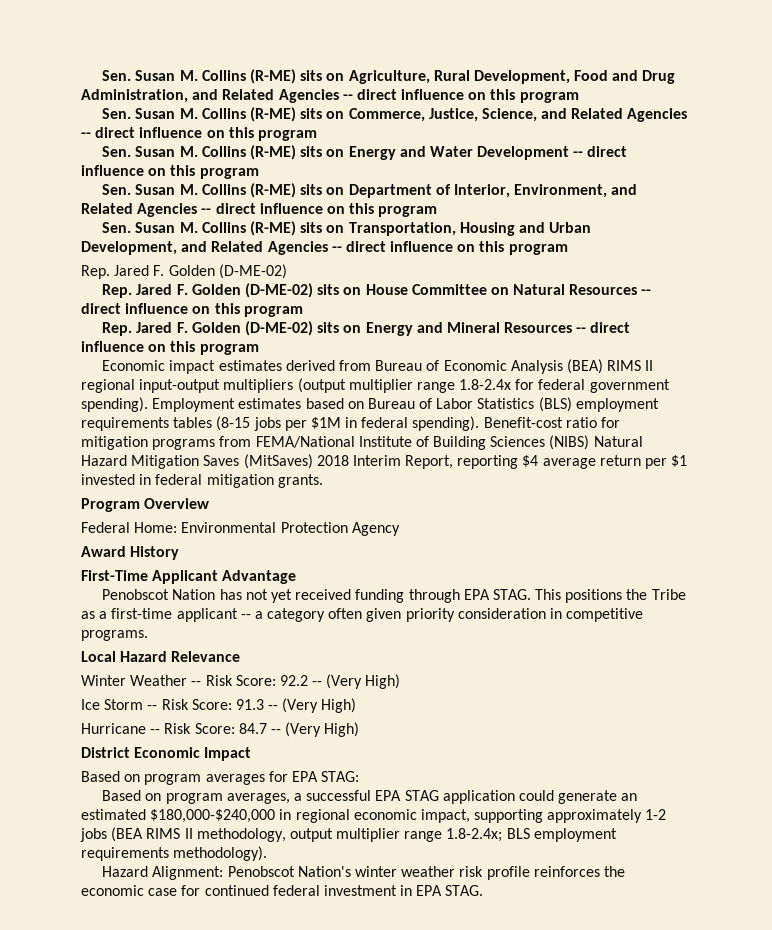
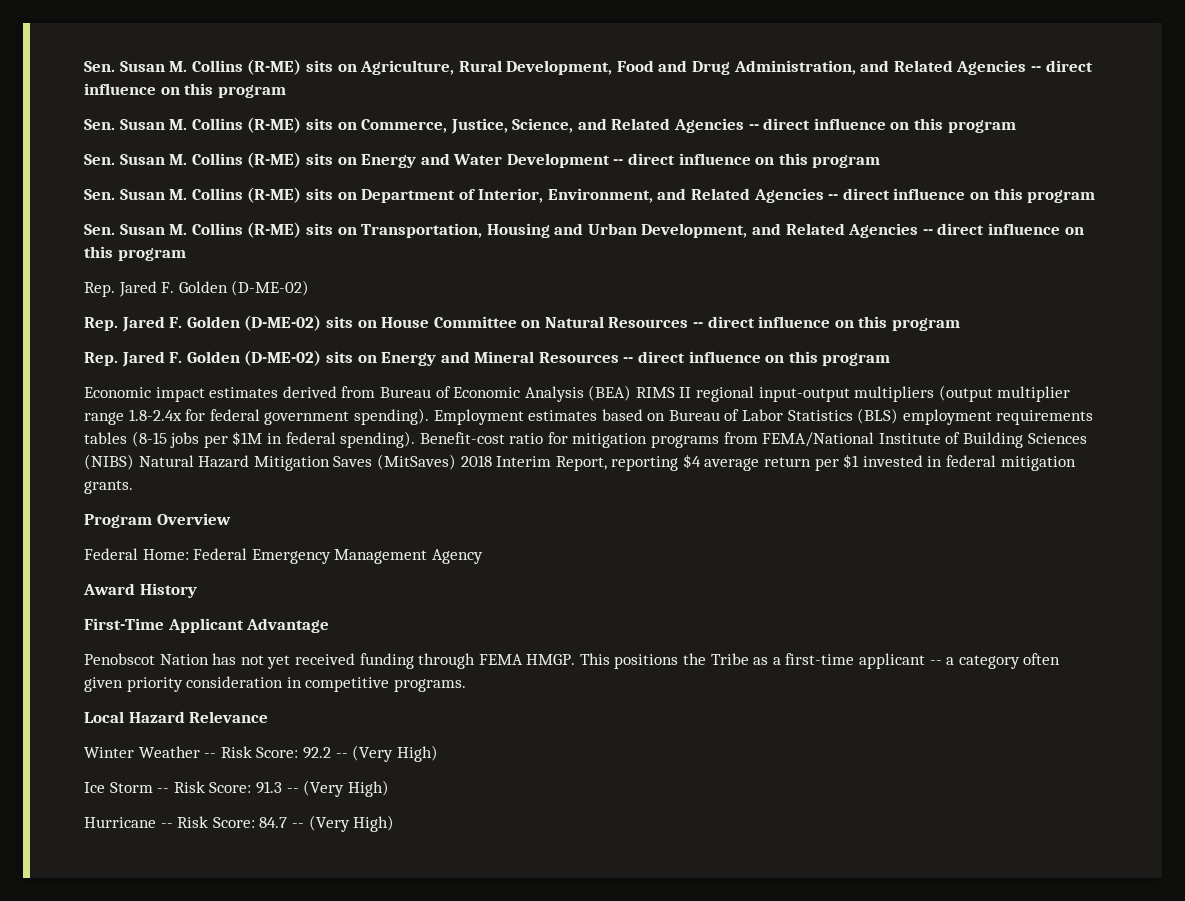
[181,522,348,533] Environmental Protection -> [193,548,428,564] Federal Emergency Management
[463,589,531,600] EPA STAG. -> [478,654,576,665] FEMA HMGP.
[81,747,252,761] [81,771,360,785] [102,790,638,804] [81,809,667,823] [80,827,617,842] [81,846,268,861] [102,866,625,880] [81,885,484,896] // District Economic Impact // Based on program averages for EPA STAG: // Based on program averages, a successful EPA STAG application could generate an estimated $180,000-$240,000 in regional economic impact, supporting approximately 1-2 jobs (BEA RIMS II methodology, output multiplier range 1.8-2.4x; BLS employment requirements methodology). // Hazard Alignment: Penobscot Nation's winter weather risk profile reinforces the economic case for continued federal investment in EPA STAG. -> (395, 823) none

